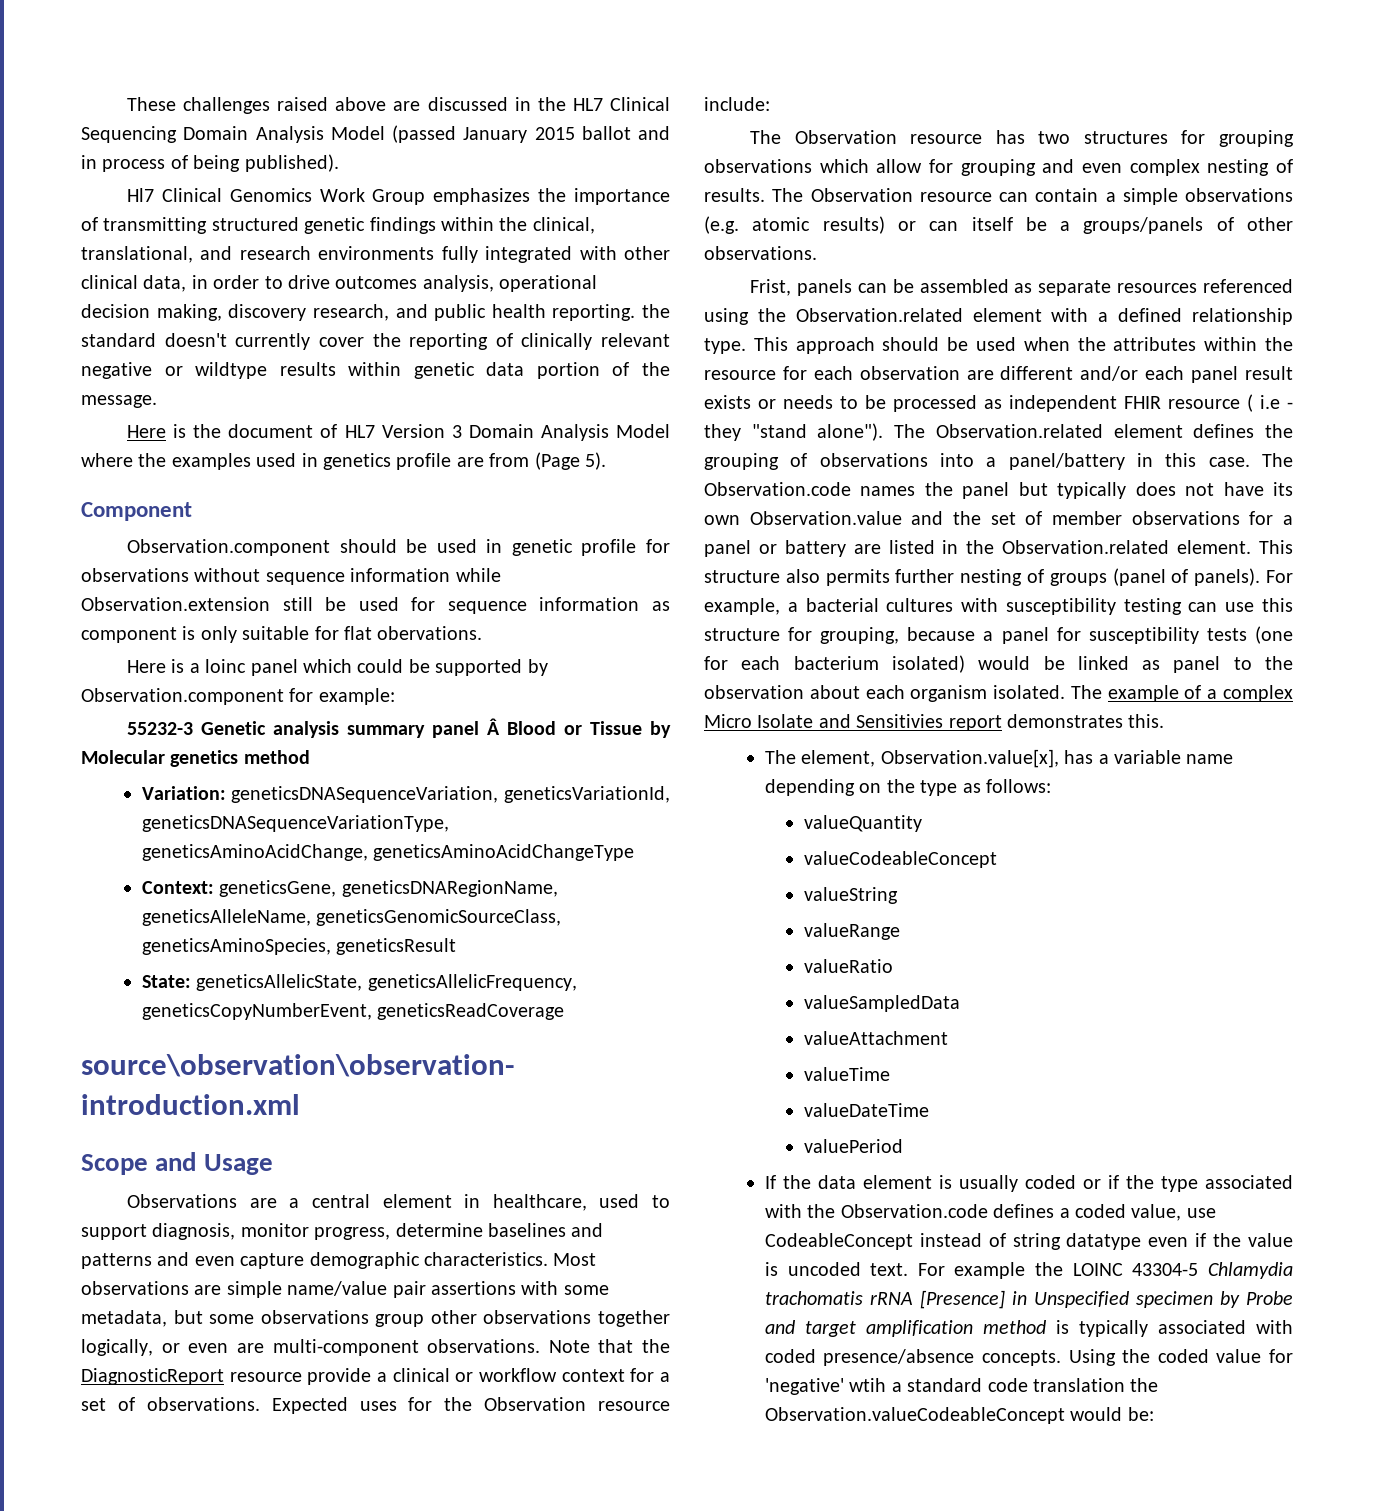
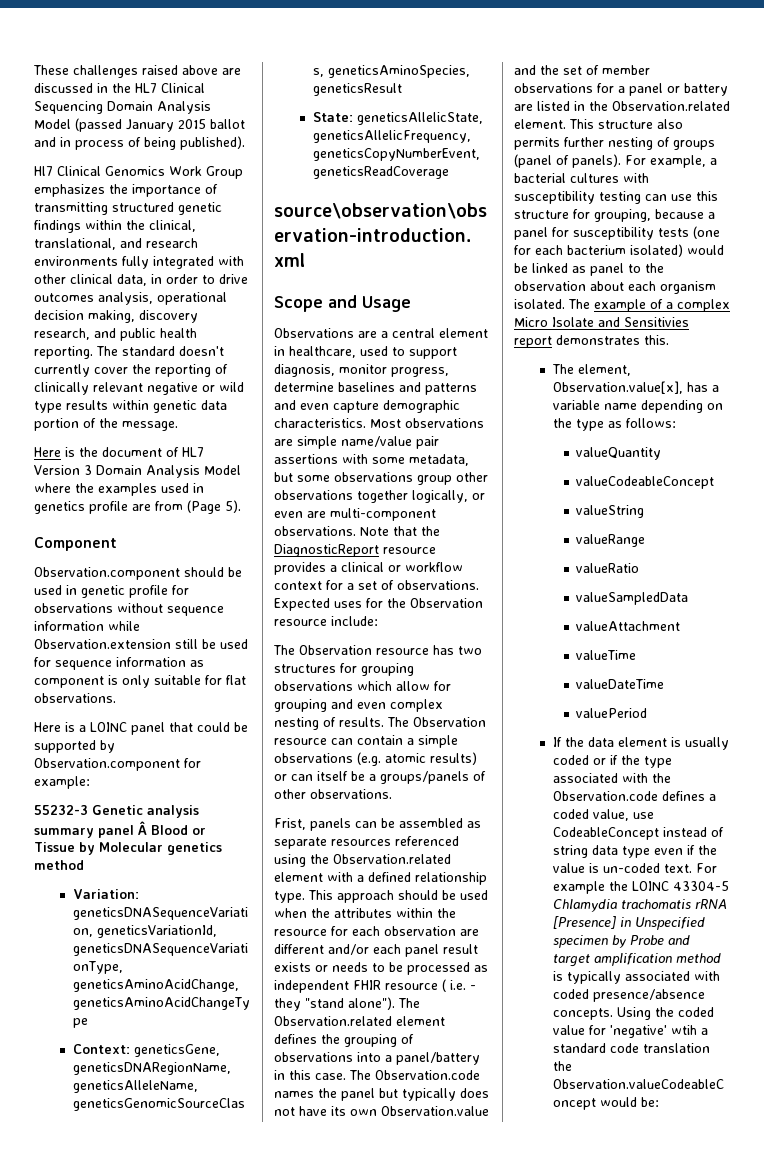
[642,304,670,318] the -> [96,346,118,356] The
[195,362,268,379] wildtype -> [219,382,244,392] [34,401,62,413] wild type
[377,626,483,640] obervations. -> [34,693,116,703] observations.
[205,659,353,676] loinc panel which -> [90,722,193,735] LOINC panel that
[307,1368,372,1385] provide -> [274,562,326,575] provides
[1260,395,1280,409] i.e -> [450,980,466,990] i.e.
[1066,1233,1142,1250] datatype -> [591,845,650,858] data type
[787,1262,861,1276] uncoded -> [602,863,660,873] un-coded

